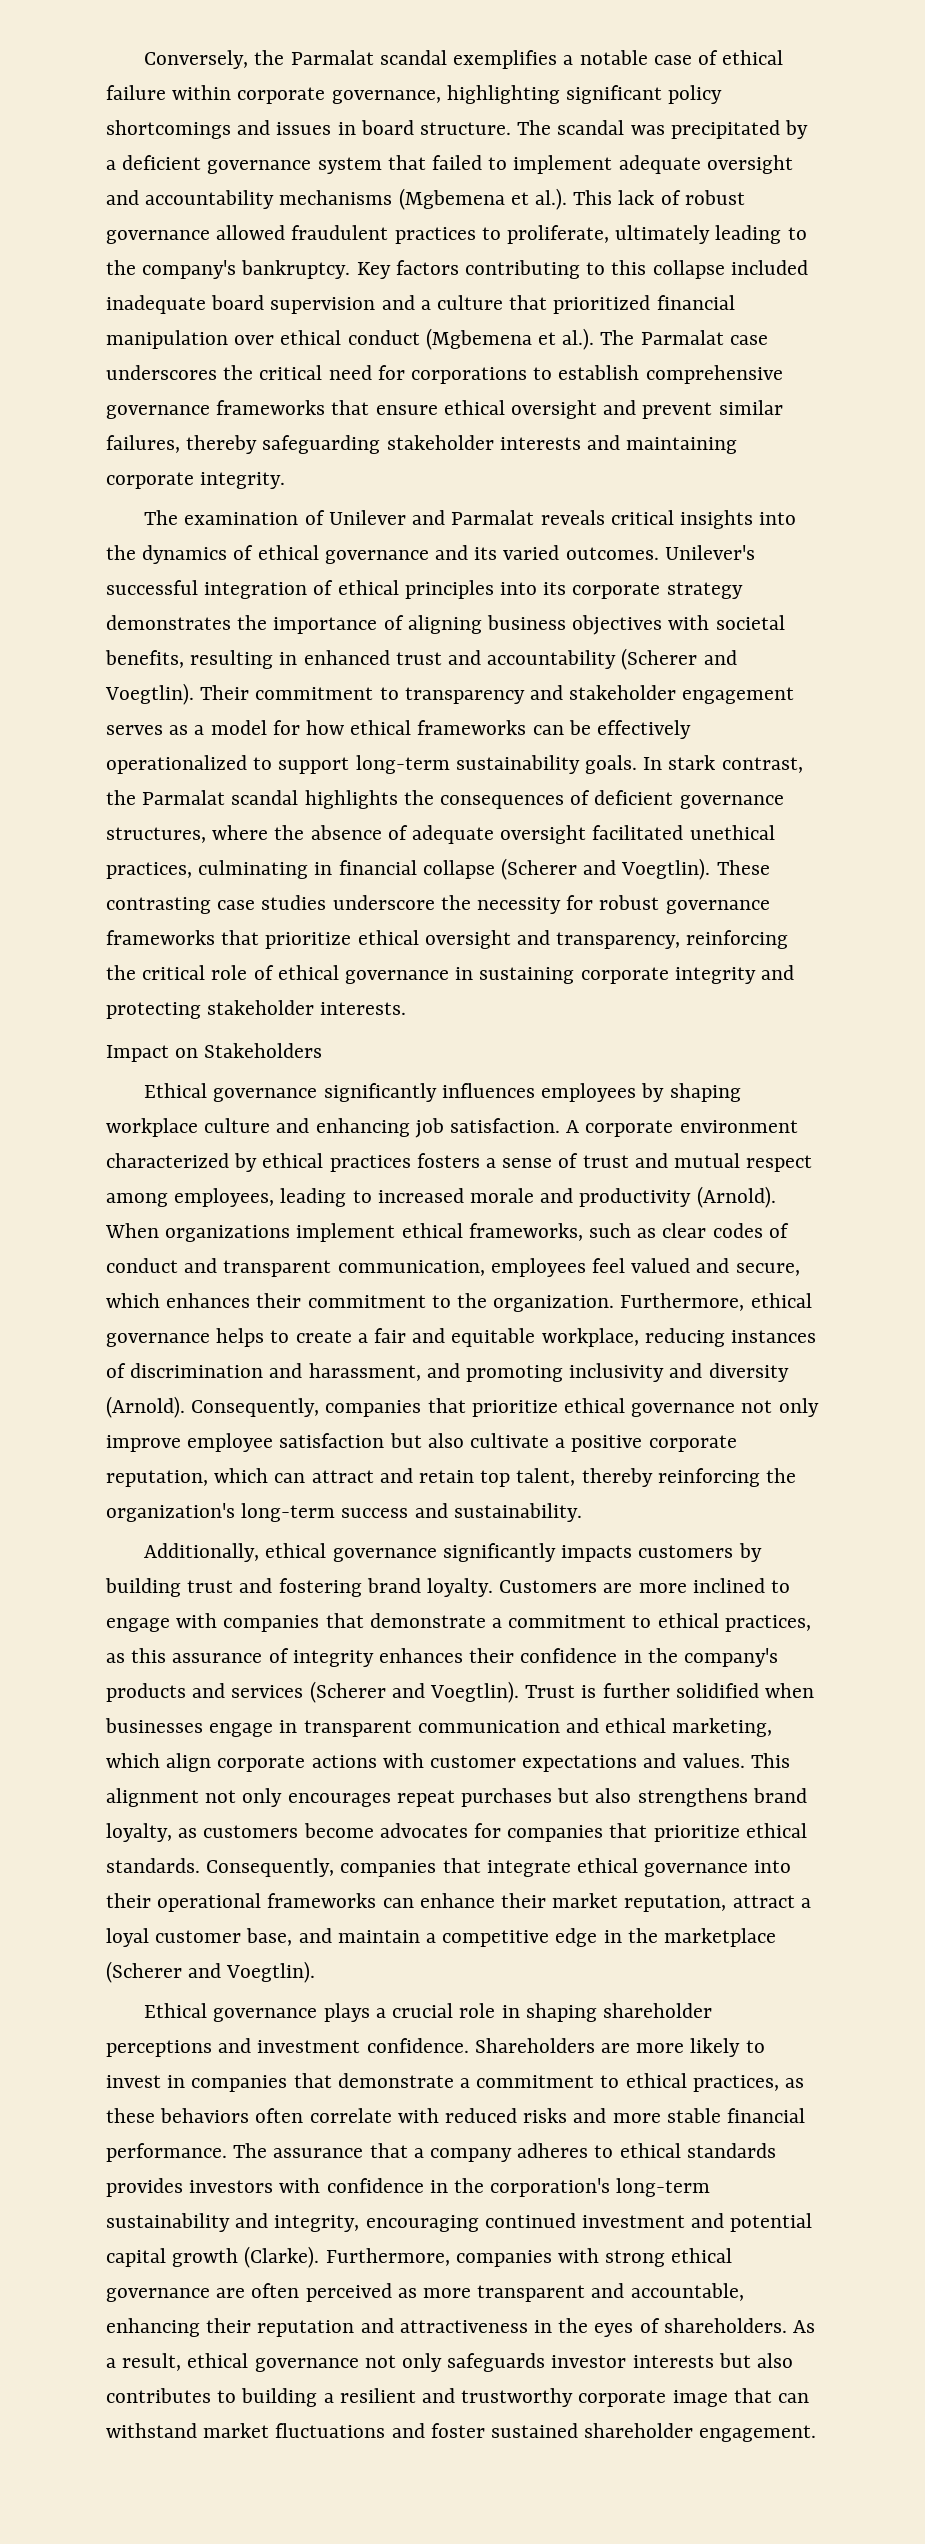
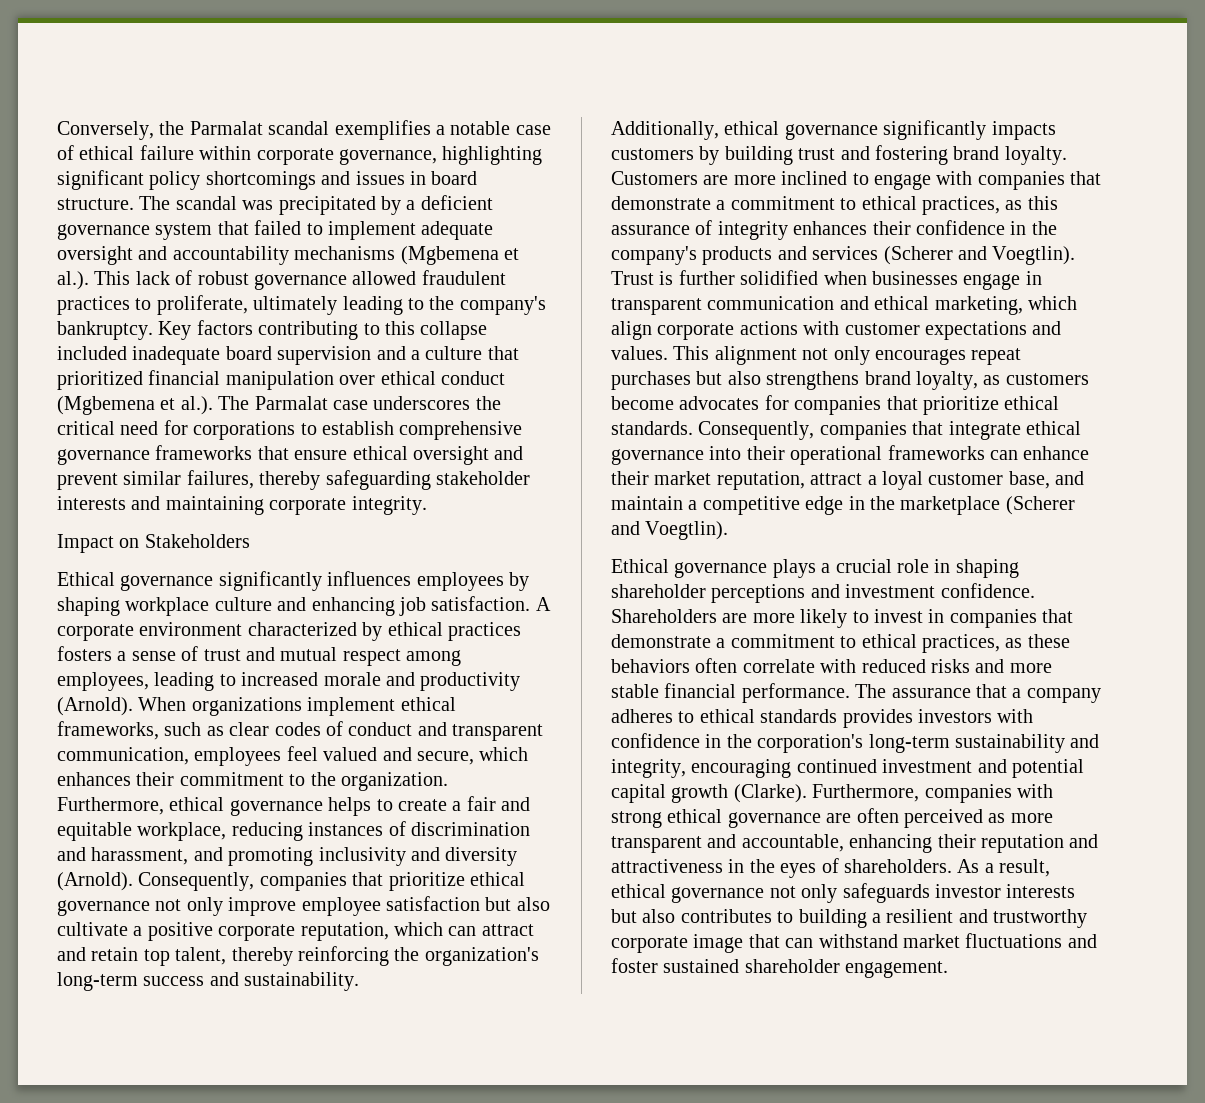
[144,510,797,529] [106,545,755,564] [106,580,743,599] [106,615,785,635] [105,648,737,670] [105,683,795,705] [106,720,692,739] [106,755,803,774] [106,790,784,809] [106,825,775,844] [106,858,770,880] [106,895,770,914] [106,930,789,949] [106,965,795,984] [106,1000,407,1019] // The examination of Unilever and Parmalat reveals critical insights into the dynamics of ethical governance and its varied outcomes. Unilever's successful integration of ethical principles into its corporate strategy demonstrates the importance of aligning business objectives with societal benefits, resulting in enhanced trust and accountability (Scherer and Voegtlin). Their commitment to transparency and stakeholder engagement serves as a model for how ethical frameworks can be effectively operationalized to support long-term sustainability goals. In stark contrast, the Parmalat scandal highlights the consequences of deficient governance structures, where the absence of adequate oversight facilitated unethical practices, culminating in financial collapse (Scherer and Voegtlin). These contrasting case studies underscore the necessity for robust governance frameworks that prioritize ethical oversight and transparency, reinforcing the critical role of ethical governance in sustaining corporate integrity and protecting stakeholder interests. -> (427, 505) none

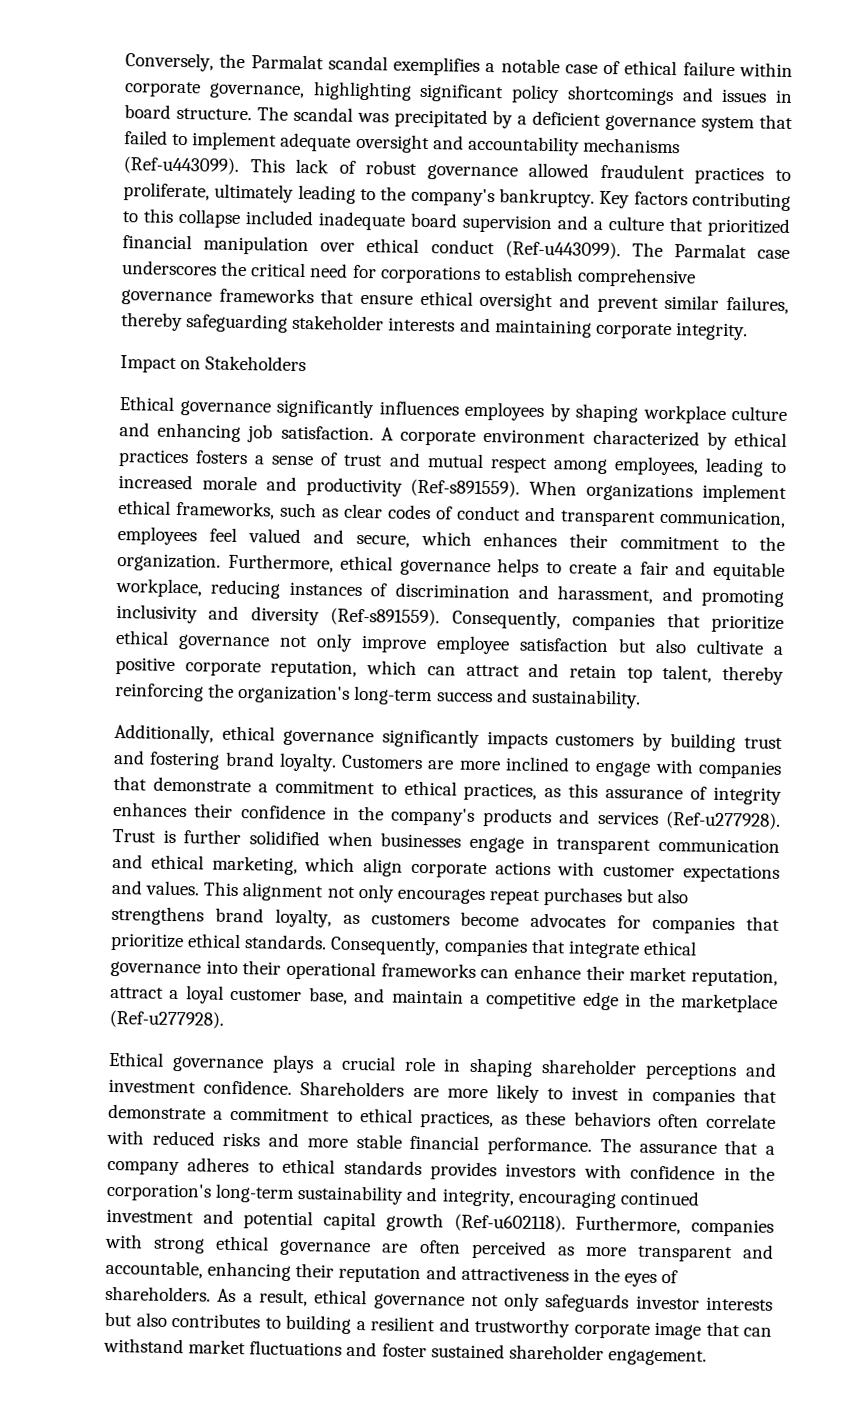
[400,246,519,265] [57,271,89,290] (Mgbemena et al.). -> [123,156,239,175] (Ref-u443099).
[57,396,213,415] (Mgbemena et al.). -> [504,240,621,260] (Ref-u443099).
[57,697,133,716] (Arnold). -> [410,478,521,498] (Ref-s891559).
[57,872,133,891] (Arnold). -> [330,607,441,627] (Ref-s891559).
[883,246,1076,265] (Scherer and Voegtlin). -> [665,811,782,830] (Ref-u277928).
[1005,496,1075,515] [611,521,729,540] (Scherer and Voegtlin). -> [109,1009,224,1029] (Ref-u277928).
[733,784,807,803] (Clarke). -> [453,1213,566,1233] (Ref-u602118).

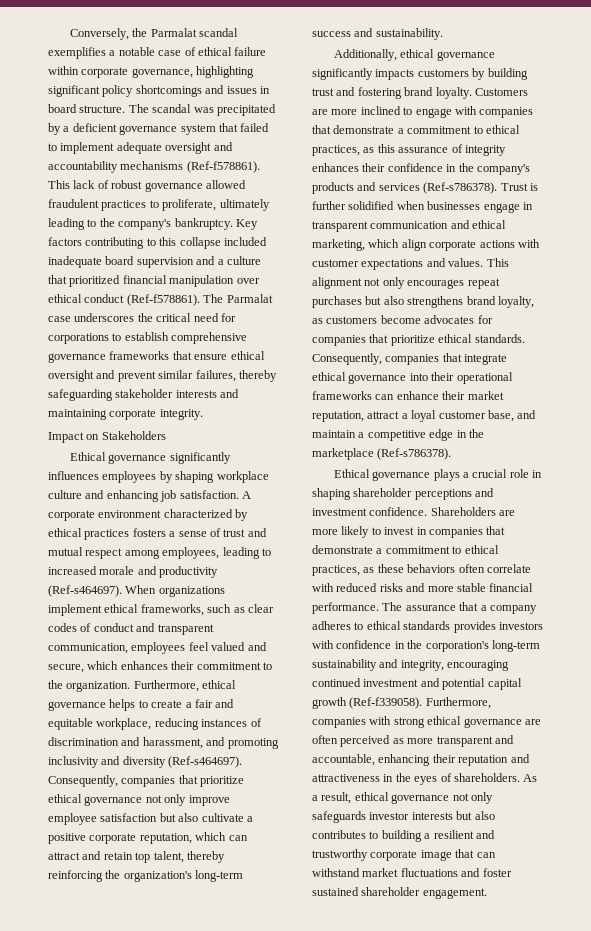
[123,156,239,175] (Ref-u443099). -> [186,161,260,173] (Ref-f578861).
[504,240,621,260] (Ref-u443099). -> [126,294,200,306] (Ref-f578861).
[410,478,521,498] (Ref-s891559). -> [48,585,122,597] (Ref-s464697).
[330,607,441,627] (Ref-s891559). -> [168,756,243,768] (Ref-s464697).
[665,811,782,830] (Ref-u277928). -> [423,182,498,194] (Ref-s786378).
[109,1009,224,1029] (Ref-u277928). -> [377,448,452,460] (Ref-s786378).
[453,1213,566,1233] (Ref-u602118). -> [349,697,423,709] (Ref-f339058).

